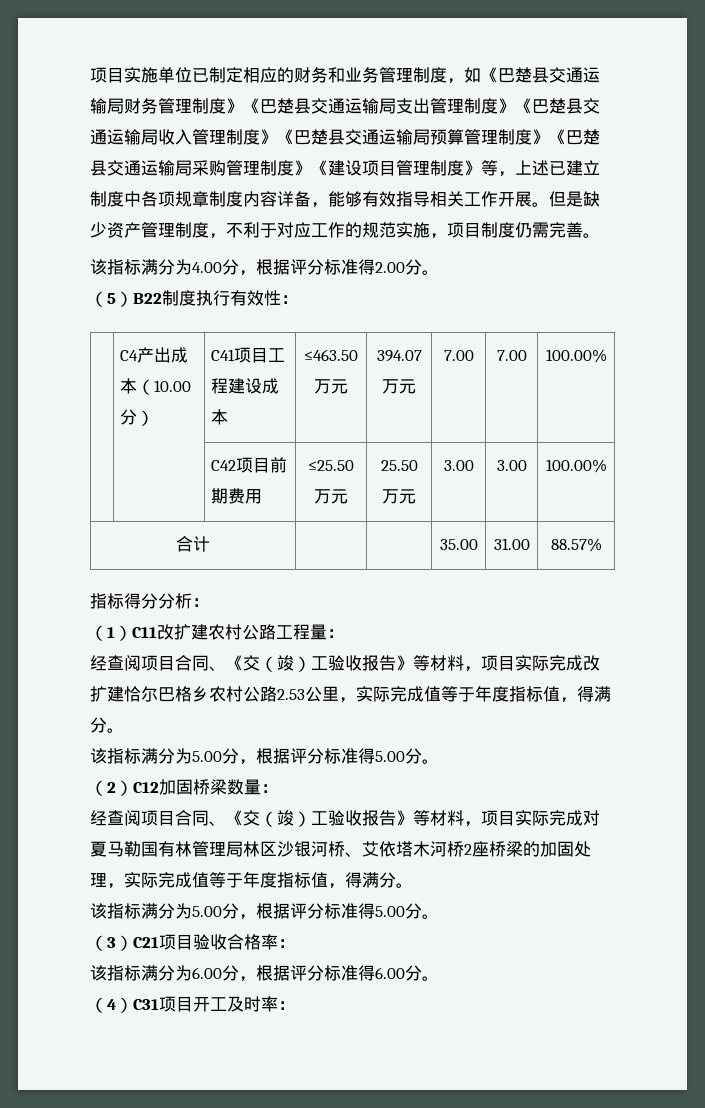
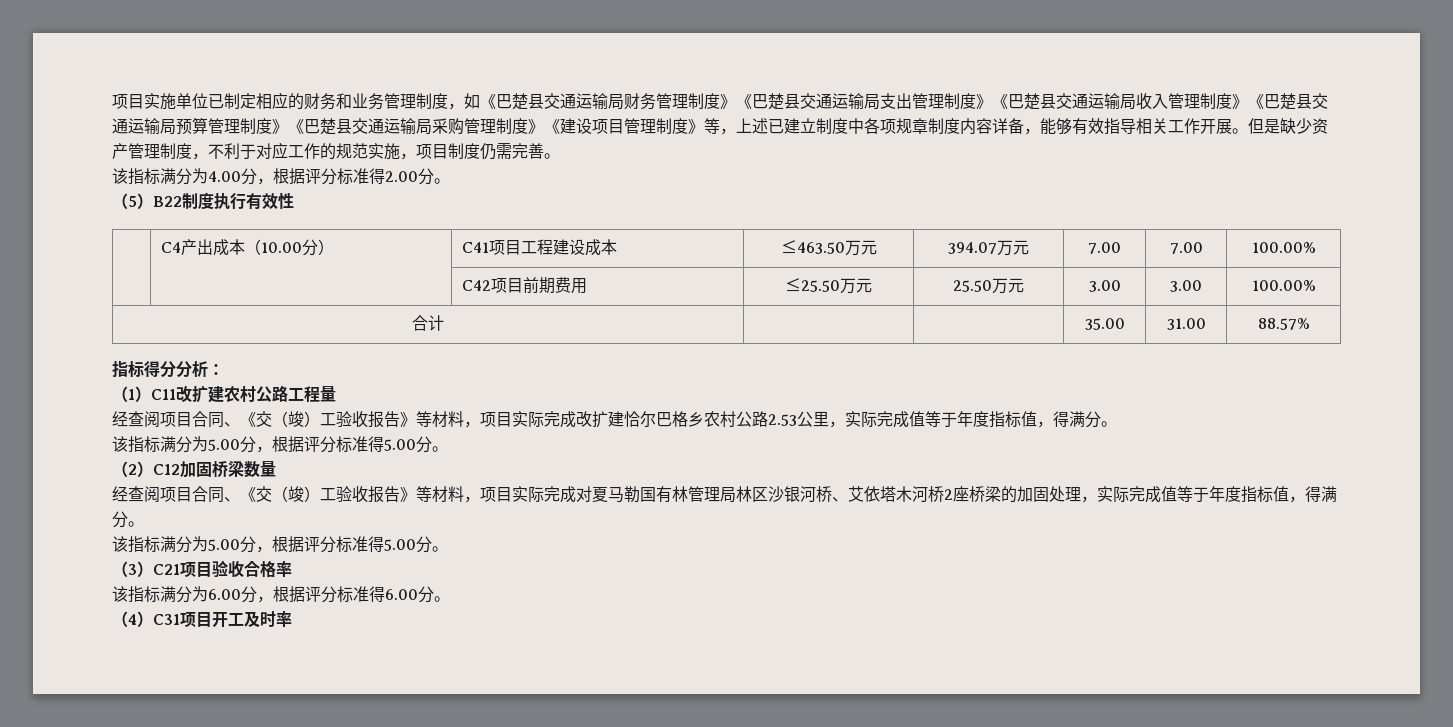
[281,295,298,304] ： -> (294, 200) none
[327,629,344,638] ： -> (336, 394) none
[261,784,278,793] ： -> (276, 469) none
[278,939,295,948] ： -> (292, 569) none
[278,1001,295,1010] ： -> (292, 619) none

